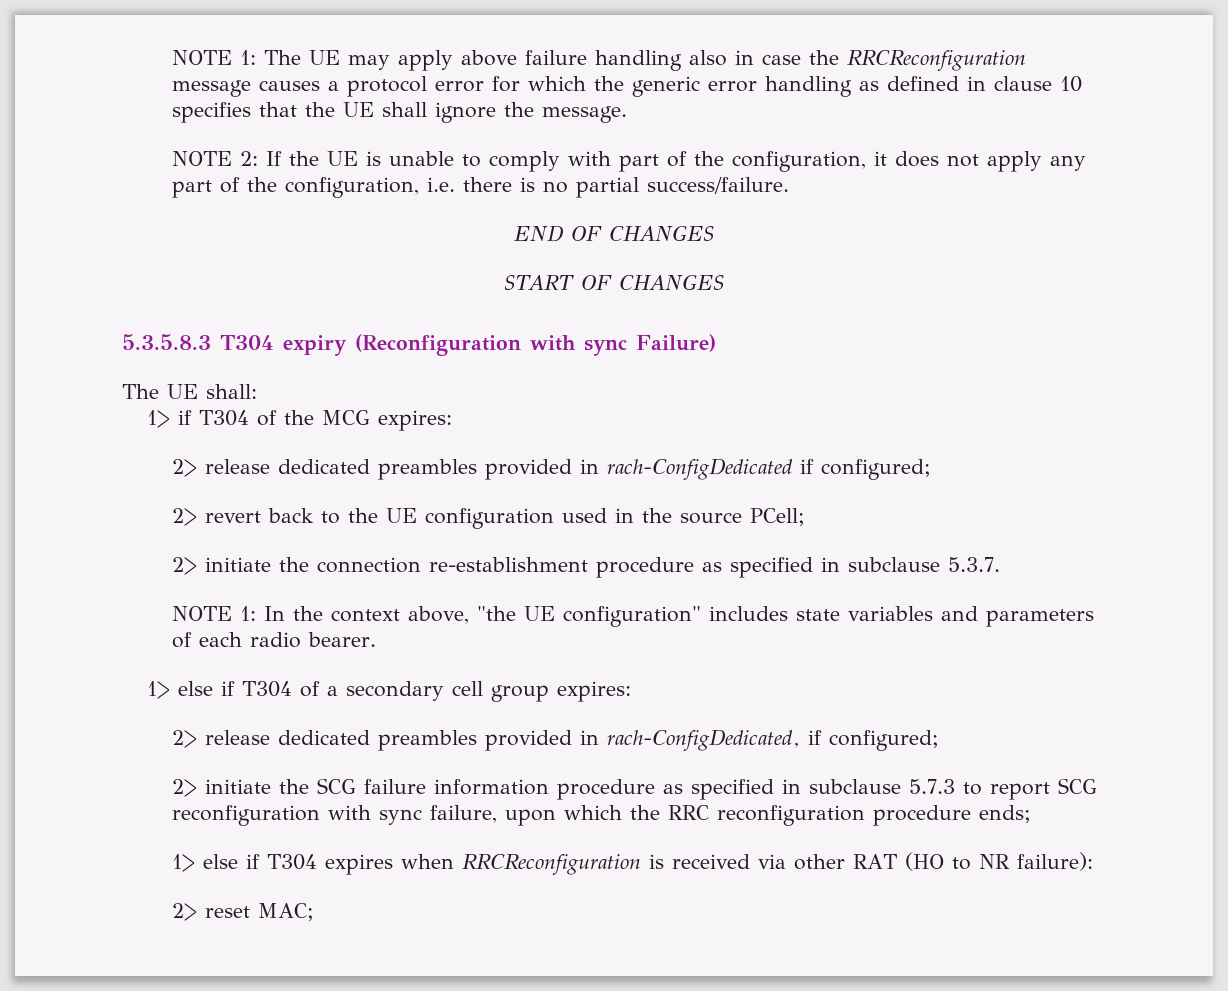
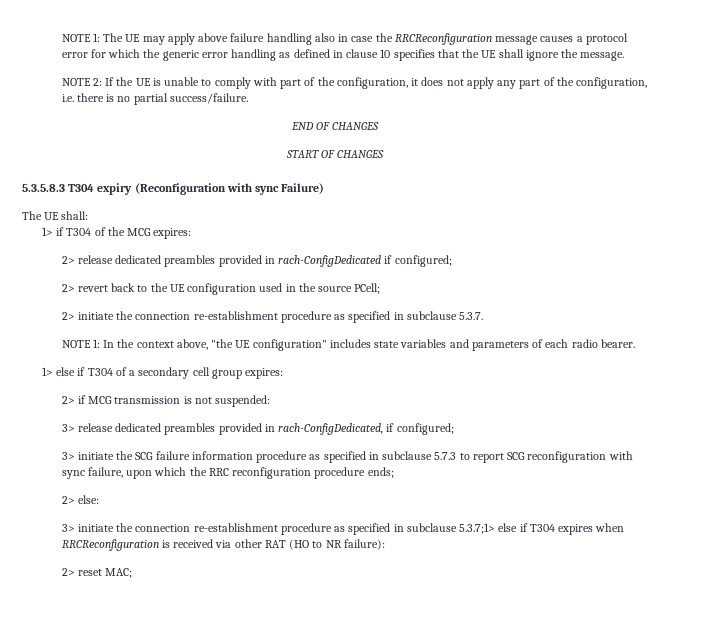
(197, 739) none -> [77,395,271,407] [61,424,75,432] if MCG transmission is not suspended: // 3>
[171,779,197,797] 2> -> [61,452,75,460] 3>
[171,854,195,872] 1> -> [61,495,99,504] [61,523,496,535] 2> else: // 3> initiate the connection re-establishment procedure as specified in subclause 5.3.7;1>

